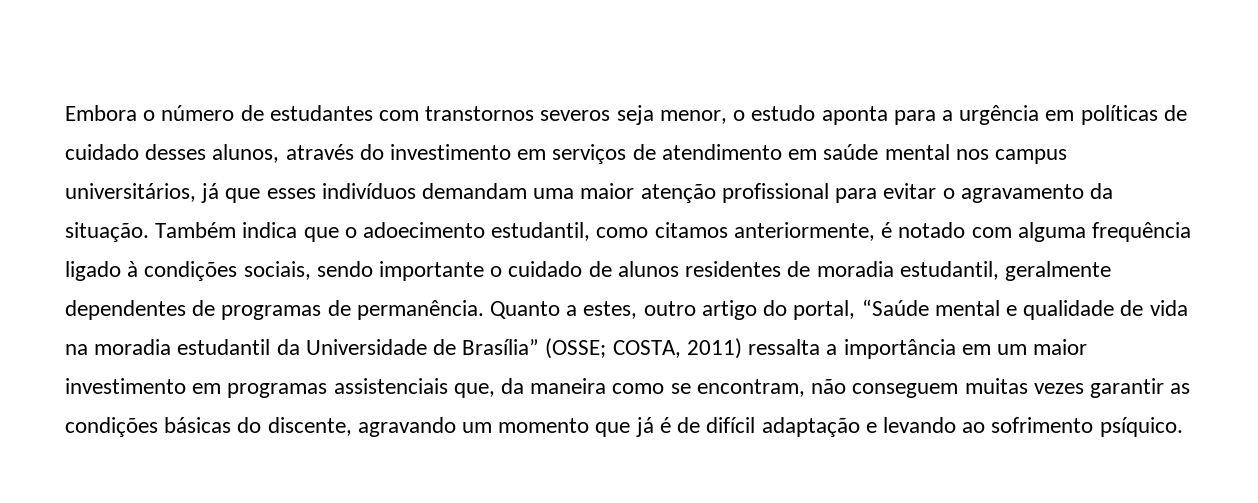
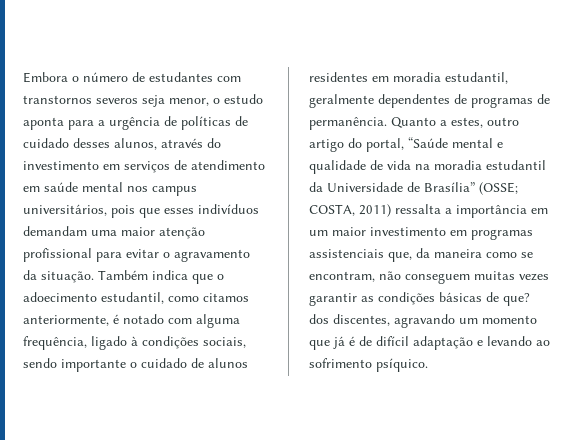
[1045,110,1075,121] em -> [164,116,177,126] de
[201,183,220,203] já -> [111,205,135,218] pois
[1091,222,1191,242] frequência -> [23,336,87,350] frequência,
[787,261,811,277] de -> [372,76,389,82] em
[237,417,352,436] do discente, -> [486,292,530,306] [309,314,390,326] de que? dos discentes,

